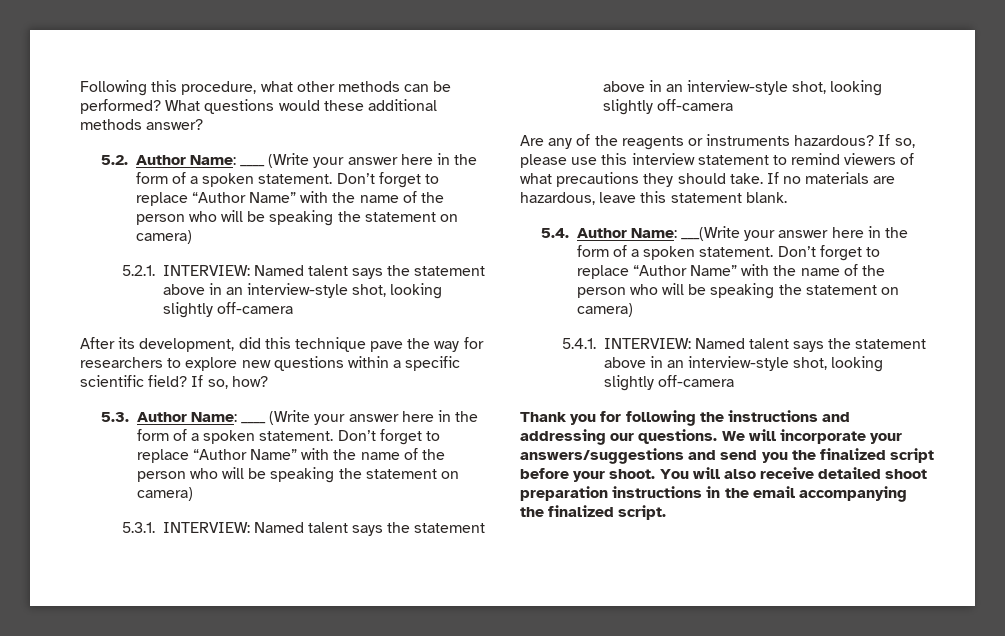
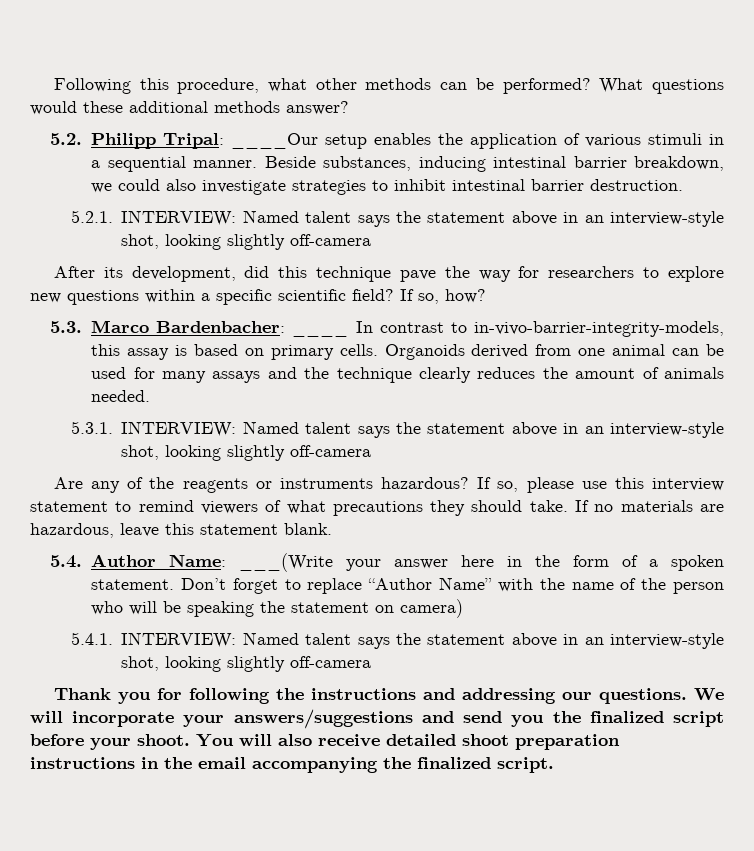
[135,155,236,165] [239,153,478,168] [135,172,439,188] [135,191,444,206] [135,210,458,226] [135,230,192,244] Author Name: ____ (Write your answer here in the form of a spoken statement. Don’t forget to replace “Author Name” with the name of the person who will be speaking the statement on camera) -> [91,133,724,149] [91,156,724,172] [91,179,684,195] Philipp Tripal: ____Our setup enables the application of various stimuli in a sequential manner. Beside substances, inducing intestinal barrier breakdown, we could also investigate strategies to inhibit intestinal barrier destruction.
[136,412,237,422] [240,410,479,425] [136,429,440,445] [136,448,445,463] [136,467,459,483] [136,487,193,501] Author Name: ____ (Write your answer here in the form of a spoken statement. Don’t forget to replace “Author Name” with the name of the person who will be speaking the statement on camera) -> [91,320,286,333] [292,333,349,337] [355,321,724,337] [91,344,725,360] [91,367,724,383] [91,390,151,402] Marco Bardenbacher: ____ In contrast to in-vivo-barrier-integrity-models, this assay is based on primary cells. Organoids derived from one animal can be used for many assays and the technique clearly reduces the amount of animals needed.

